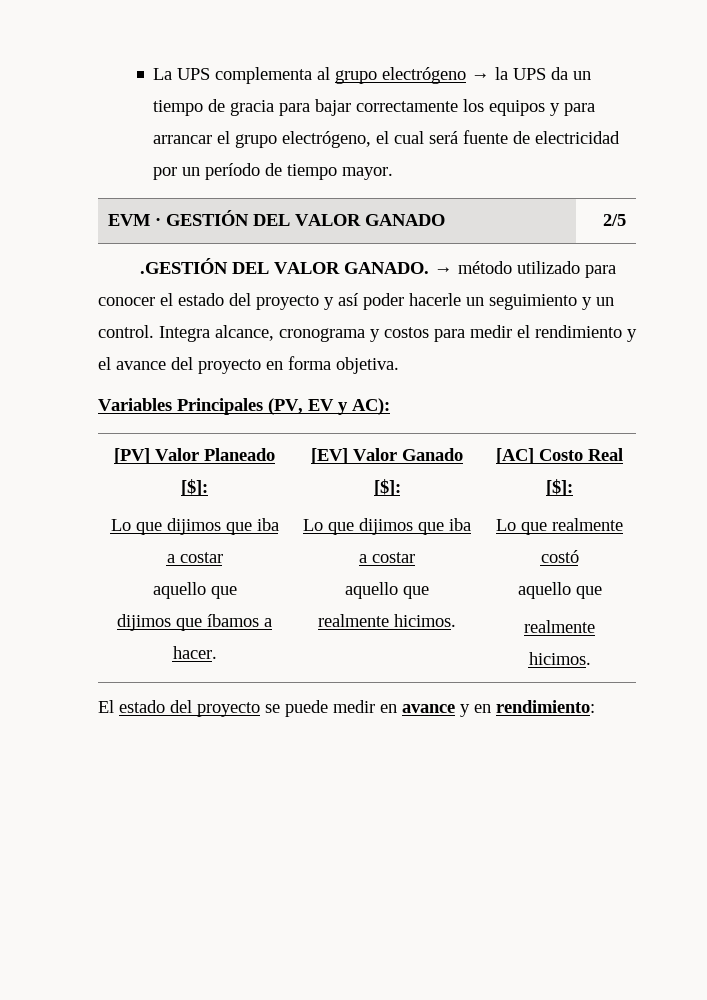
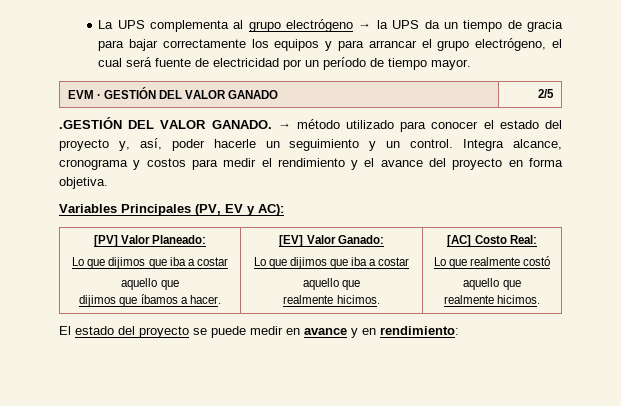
[324,293,358,310] y así -> [118,138,162,151] y, así,
[204,448,275,461] [181,479,208,496] Planeado [$]: -> [152,235,207,244] Planeado:
[402,448,463,461] [373,479,401,496] Ganado [$]: -> [337,235,384,244] Ganado:
[588,448,623,461] [546,479,573,496] Real [$]: -> [509,235,537,244] Real:

